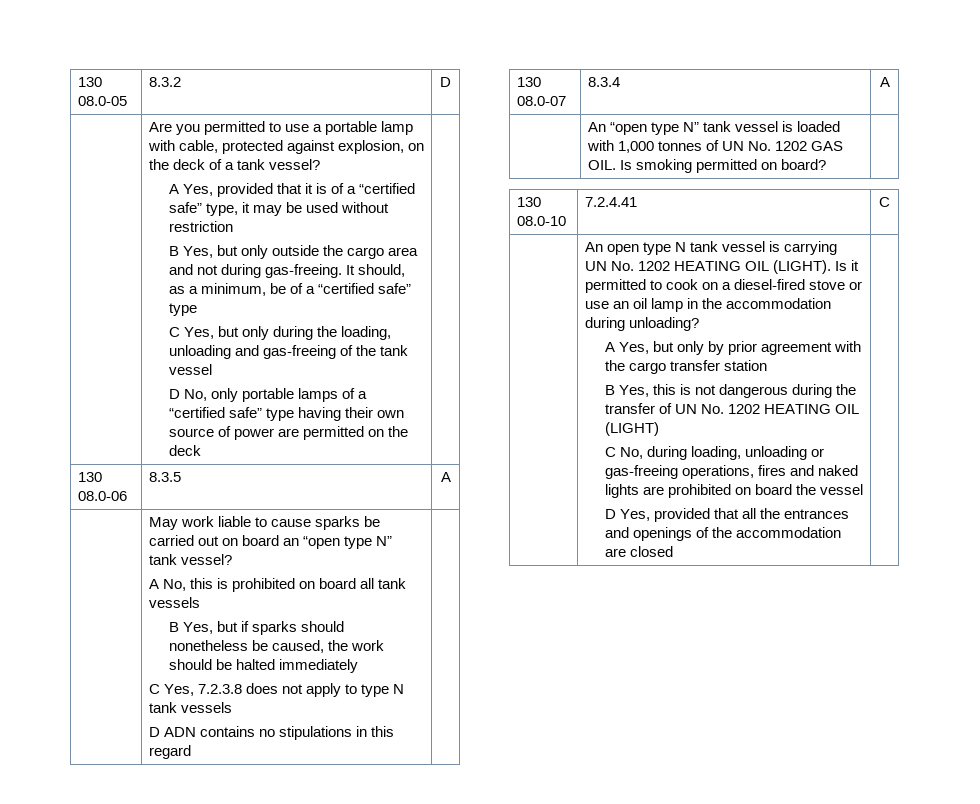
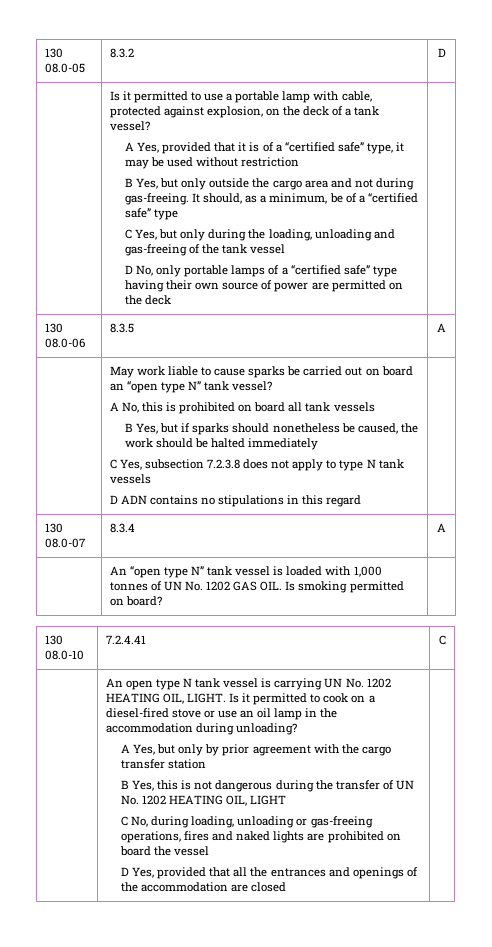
[148,122,200,135] Are you -> [109,91,131,101] Is it
(194, 690) none -> [144,459,204,469] subsection
[745,260,832,274] OIL (LIGHT). -> [162,693,226,704] OIL, LIGHT.
[834,404,859,414] [604,422,659,436] OIL (LIGHT) -> [226,795,287,806] OIL, LIGHT

